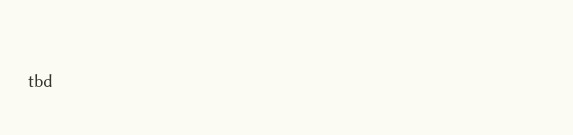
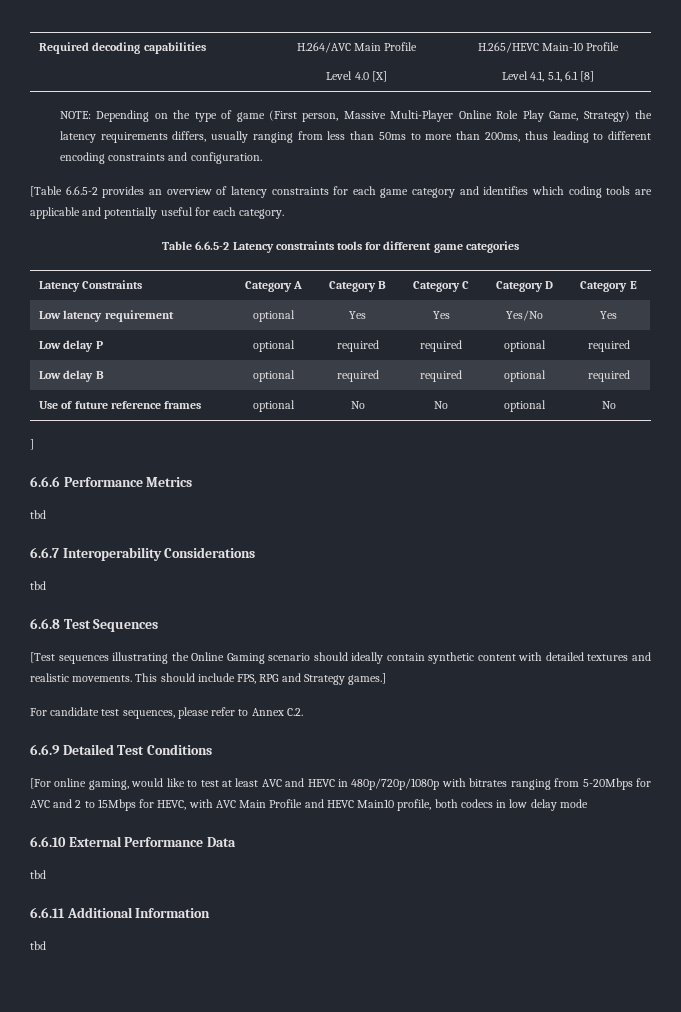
(28, 80) none -> [39,42,206,54] [296,42,418,53] [326,71,387,82] [477,42,620,53] [502,71,594,82] [59,110,652,122] [59,131,651,143] [59,152,262,164] [30,186,652,198] [30,207,285,219] [162,241,519,253] [39,280,143,292] [244,281,303,292] [328,281,387,292] [412,281,470,292] [495,281,554,292] [580,281,637,292] [39,310,174,322] [253,310,295,322] [349,311,366,319] [432,311,450,319] [506,310,543,321] [600,311,617,319] [39,340,103,352] [253,340,295,352] [336,340,379,352] [420,340,462,352] [504,340,546,352] [587,340,630,352] [39,370,104,382] [253,370,295,382] [336,370,379,382] [420,370,462,382] [504,370,546,382] [587,370,630,382] [39,401,202,409] [253,400,295,412] [350,401,365,409] [434,401,448,409] [504,400,546,412] [601,401,616,409] [30,439,34,450] [30,476,193,487] [30,510,46,519] [30,547,256,561] [30,581,46,590] [30,618,159,632] [30,652,651,664] [30,673,387,685] [30,707,303,719] [30,744,212,755] [30,778,651,790] [30,799,588,811] [30,836,236,847] [30,870,46,879] [30,907,211,918] Required decoding capabilities | H.264/AVC Main Profile // Level 4.0 [X] | H.265/HEVC Main-10 Profile // Level 4.1, 5.1, 6.1 [8] // NOTE: Depending on the type of game (First person, Massive Multi-Player Online Role Play Game, Strategy) the latency requirements differs, usually ranging from less than 50ms to more than 200ms, thus leading to different encoding constraints and configuration. // [Table 6.6.5-2 provides an overview of latency constraints for each game category and identifies which coding tools are applicable and potentially useful for each category. // Table 6.6.5-2 Latency constraints tools for different game categories // Latency Constraints | Category A | Category B | Category C | Category D | Category E // Low latency requirement | optional | Yes | Yes | Yes/No | Yes // Low delay P | optional | required | required | optional | required // Low delay B | optional | required | required | optional | required // Use of future reference frames | optional | No | No | optional | No // ] // 6.6.6 Performance Metrics // tbd // 6.6.7 Interoperability Considerations // tbd // 6.6.8 Test Sequences // [Test sequences illustrating the Online Gaming scenario should ideally contain synthetic content with detailed textures and realistic movements. This should include FPS, RPG and Strategy games.] // For candidate test sequences, please refer to Annex C.2. // 6.6.9 Detailed Test Conditions // [For online gaming, would like to test at least AVC and HEVC in 480p/720p/1080p with bitrates ranging from 5-20Mbps for AVC and 2 to 15Mbps for HEVC, with AVC Main Profile and HEVC Main10 profile, both codecs in low delay mode // 6.6.10 External Performance Data // tbd // 6.6.11 Additional Information //

